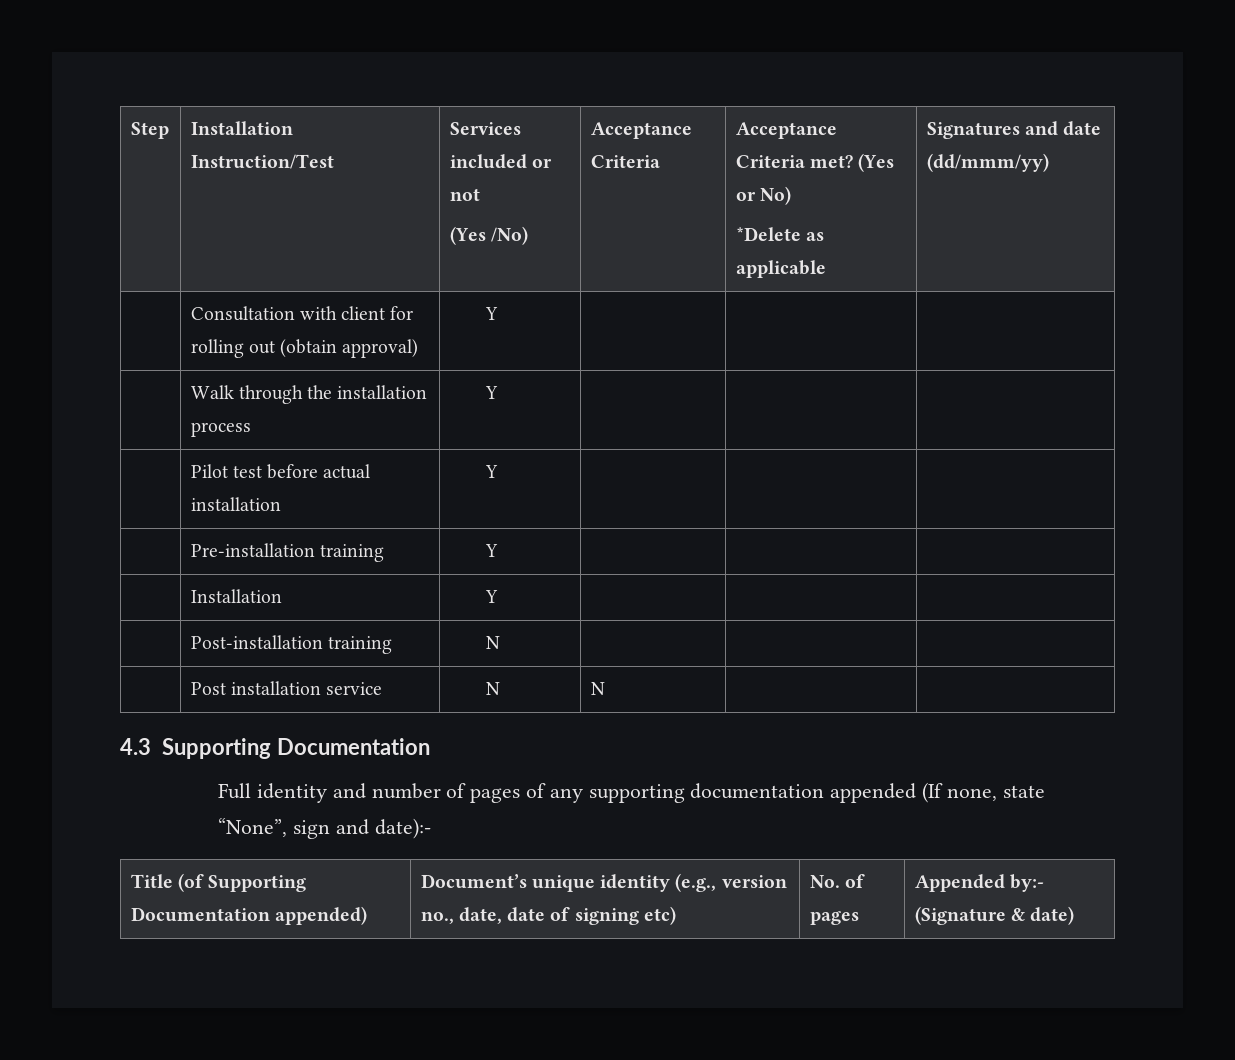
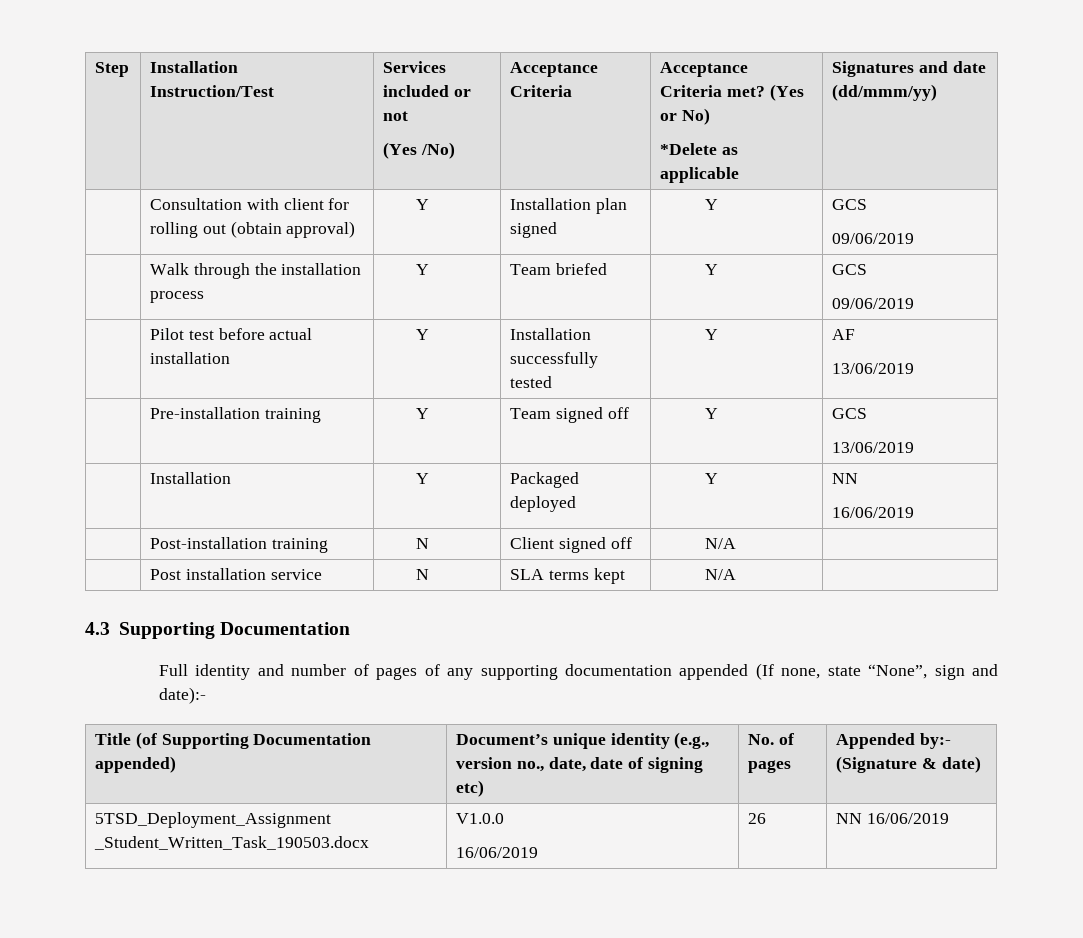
(498, 313) | | -> [510,198,627,214] [510,222,558,238] [704,199,718,210] [832,199,868,210] [832,233,915,244] Installation plan signed | Y | GCS // 09/06/2019
(498, 392) | | -> [510,263,607,275] [704,264,718,275] [832,264,868,275] [832,298,915,309] Team briefed | Y | GCS // 09/06/2019
[190,543,384,562] [484,544,498,557] [190,589,282,603] [484,590,498,603] | | // | Pre-installation training | Y | | | // | Installation | Y | | | -> [510,328,592,340] [510,352,599,368] [510,376,553,388] [704,329,718,340] [832,329,856,340] [832,363,915,374] [150,407,321,423] [415,408,429,419] [510,407,629,423] [704,408,718,419] [832,408,868,419] [832,442,915,453] [150,472,232,484] [415,473,429,484] [510,472,580,488] [510,496,577,512] [704,473,718,484] [832,473,859,484] [832,507,915,518] Installation successfully tested | Y | AF // 13/06/2019 // | Pre-installation training | Y | Team signed off | Y | GCS // 13/06/2019 // | Installation | Y | Packaged deployed | Y | NN // 16/06/2019
(500, 642) | -> [510,537,632,553] [704,538,736,549] Client signed off | N/A
[590,682,605,695] N | -> [510,568,625,584] [704,569,736,580] SLA terms kept | N/A
(1075, 915) none -> [95,812,332,828] [94,836,370,850] [456,813,505,824] [456,847,539,858] [748,813,767,824] [836,813,949,824] // 5TSD_Deployment_Assignment _Student_Written_Task_190503.docx | V1.0.0 // 16/06/2019 | 26 | NN 16/06/2019

